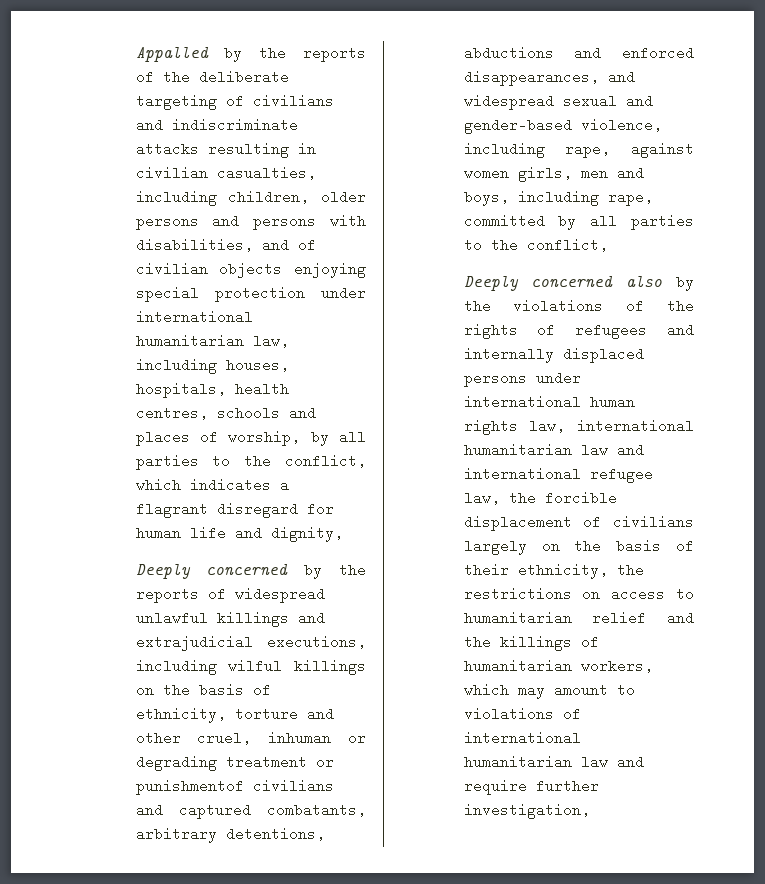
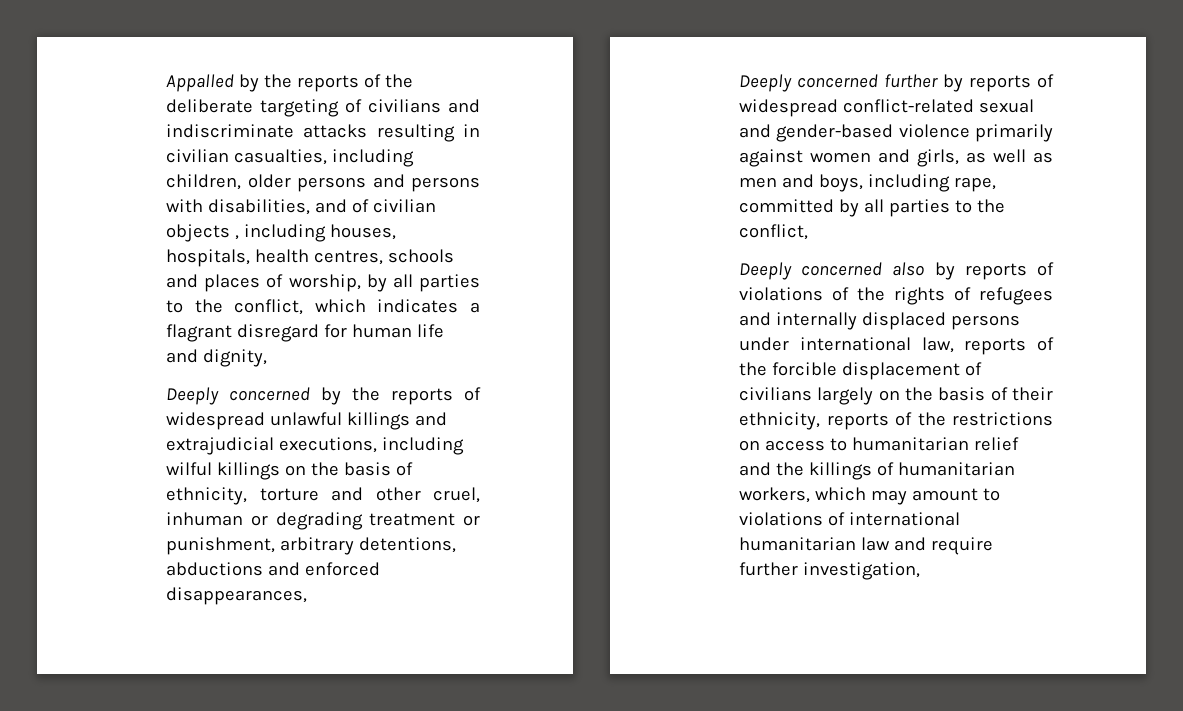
[294,262,366,278] [135,286,366,302] [135,310,253,324] [135,334,289,348] enjoying special protection under international humanitarian law, -> [235,235,240,240] ,
[135,779,334,795] [135,803,366,819] punishmentof civilians and captured combatants, -> [166,537,276,555] punishment,
[607,70,635,84] [463,94,653,110] [463,118,662,134] [463,142,694,158] [463,166,572,182] and widespread sexual and gender-based violence, including rape, against women girls, -> [739,74,1054,92] [739,99,1035,117] [739,124,1053,142] [739,149,1053,167] // Deeply concerned further by reports of widespread conflict-related sexual and gender-based violence primarily against women and girls, as well as
[463,299,491,313] the -> [964,262,1054,280] reports of
[589,395,635,409] [463,419,694,435] [463,443,644,457] [463,467,653,483] [463,491,500,505] human rights law, international humanitarian law and international refugee law, -> [921,337,1054,355] law, reports of
(608, 571) none -> [826,412,913,430] reports of

